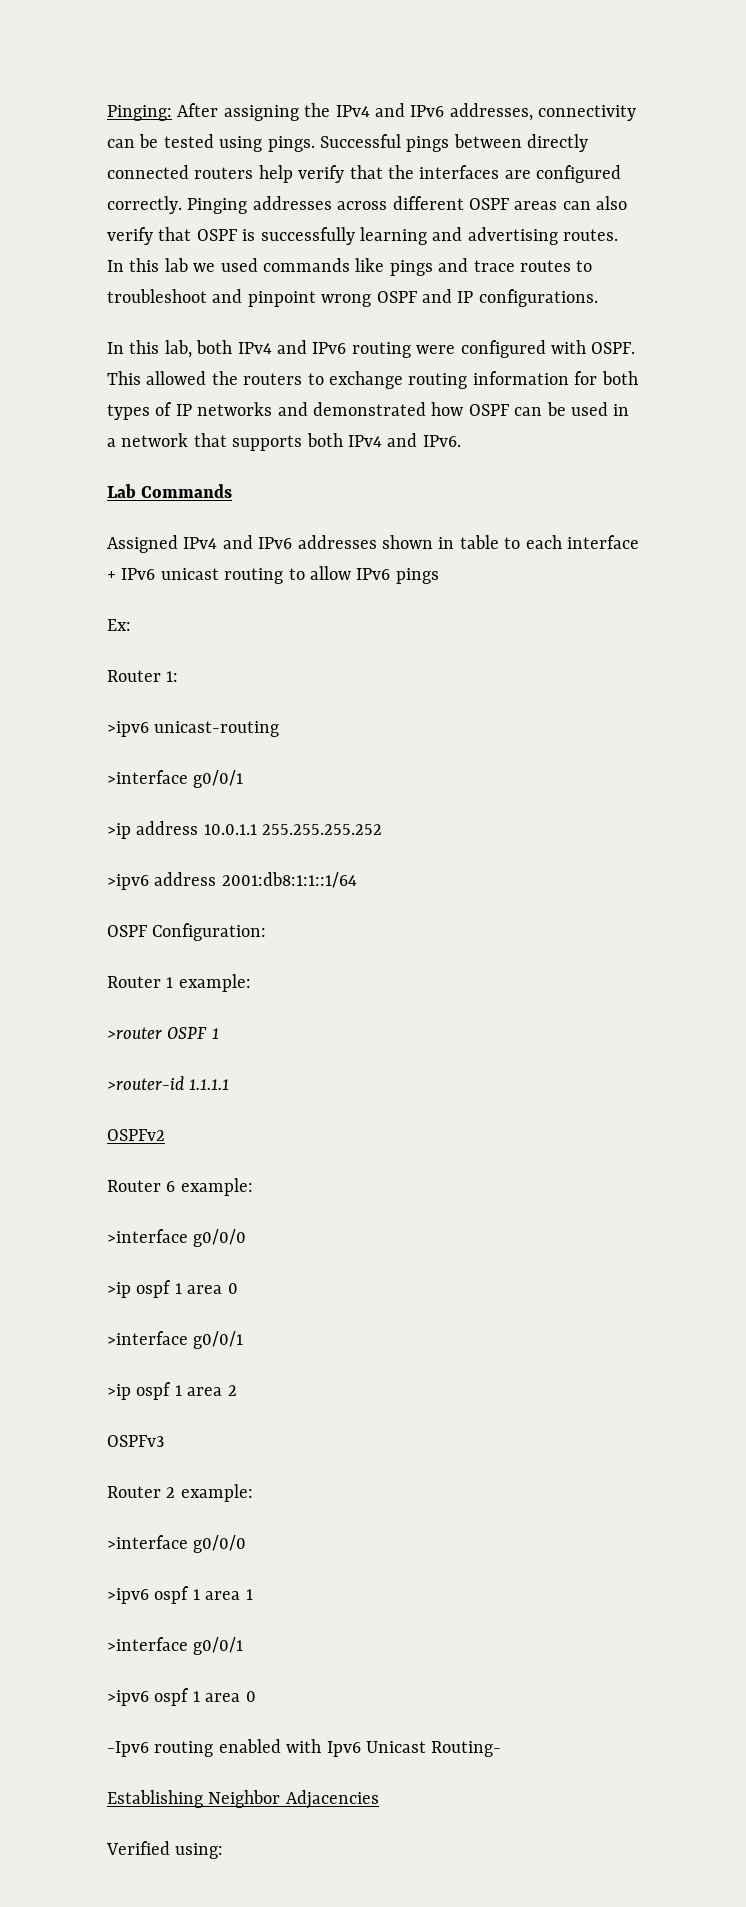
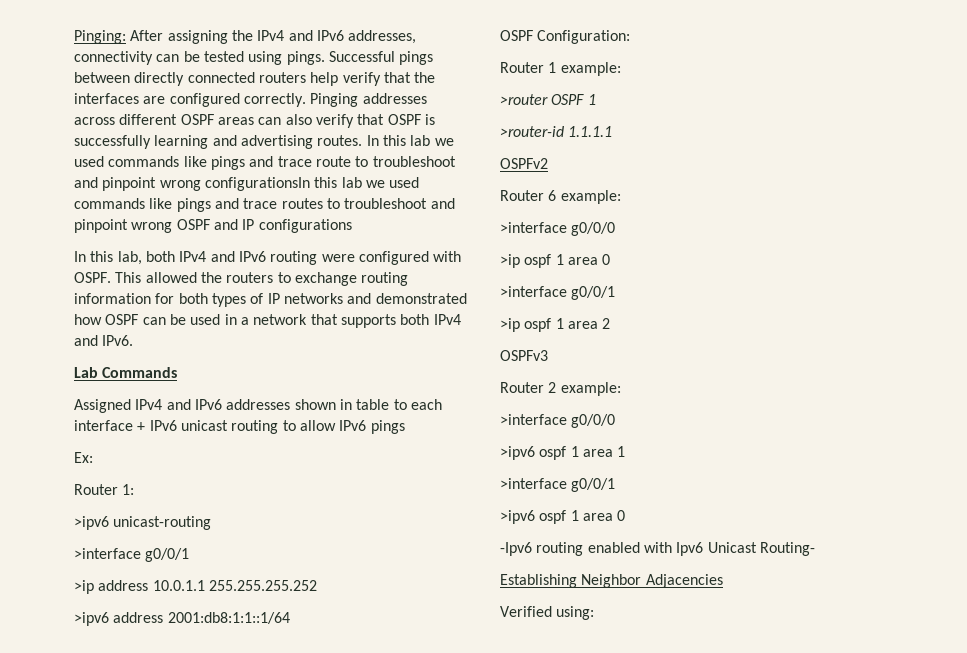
(515, 266) none -> [315,156,456,167] [74,177,420,191] [74,198,278,212] route to troubleshoot and pinpoint wrong configurationsIn this lab we used commands like pings and trace
[478,289,598,307] configurations. -> [258,219,352,233] configurations

